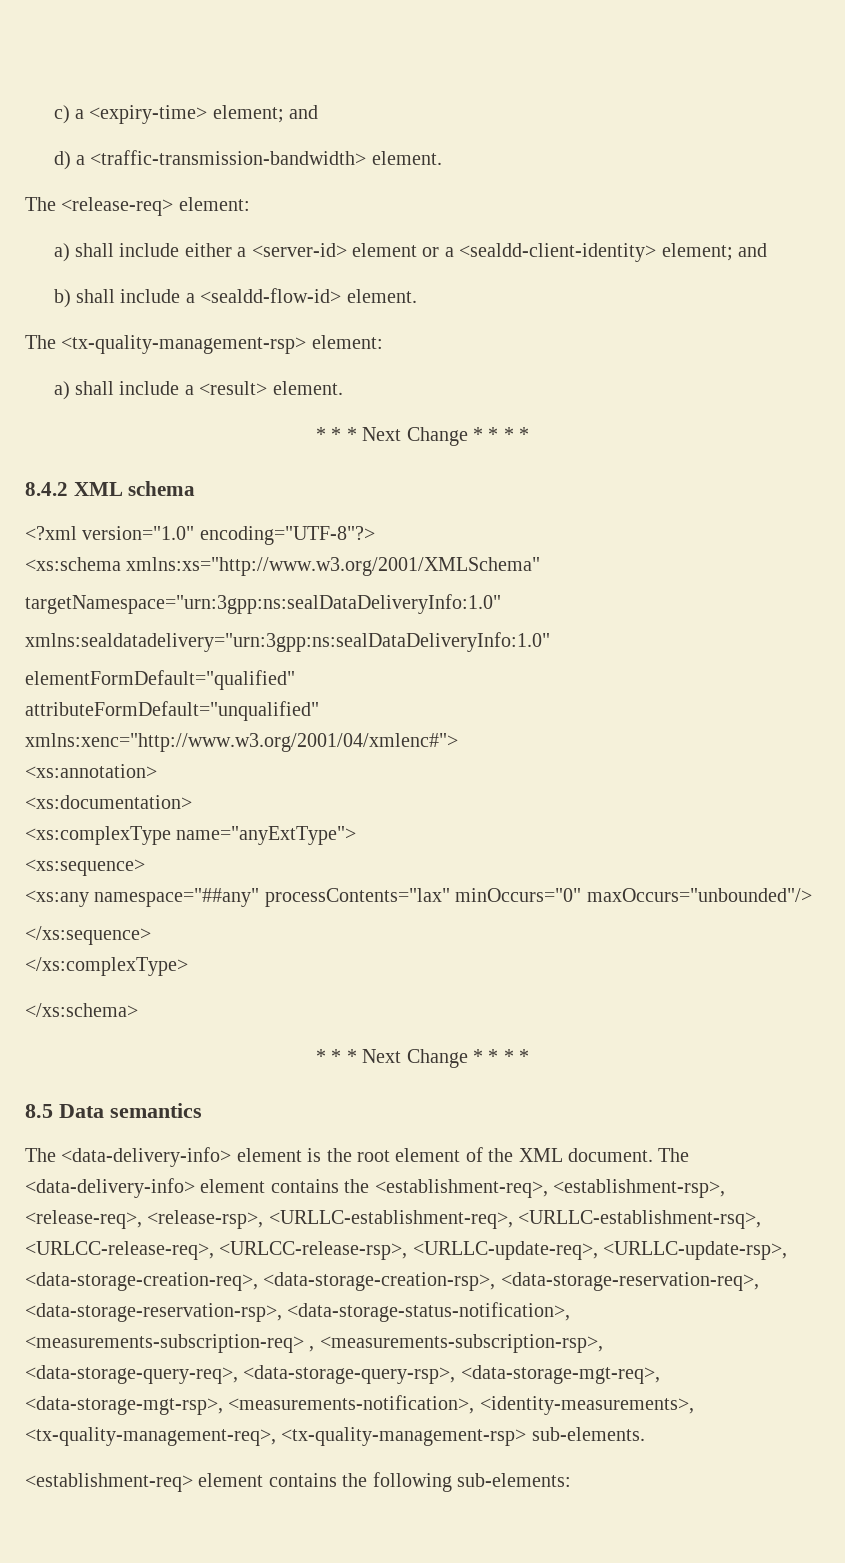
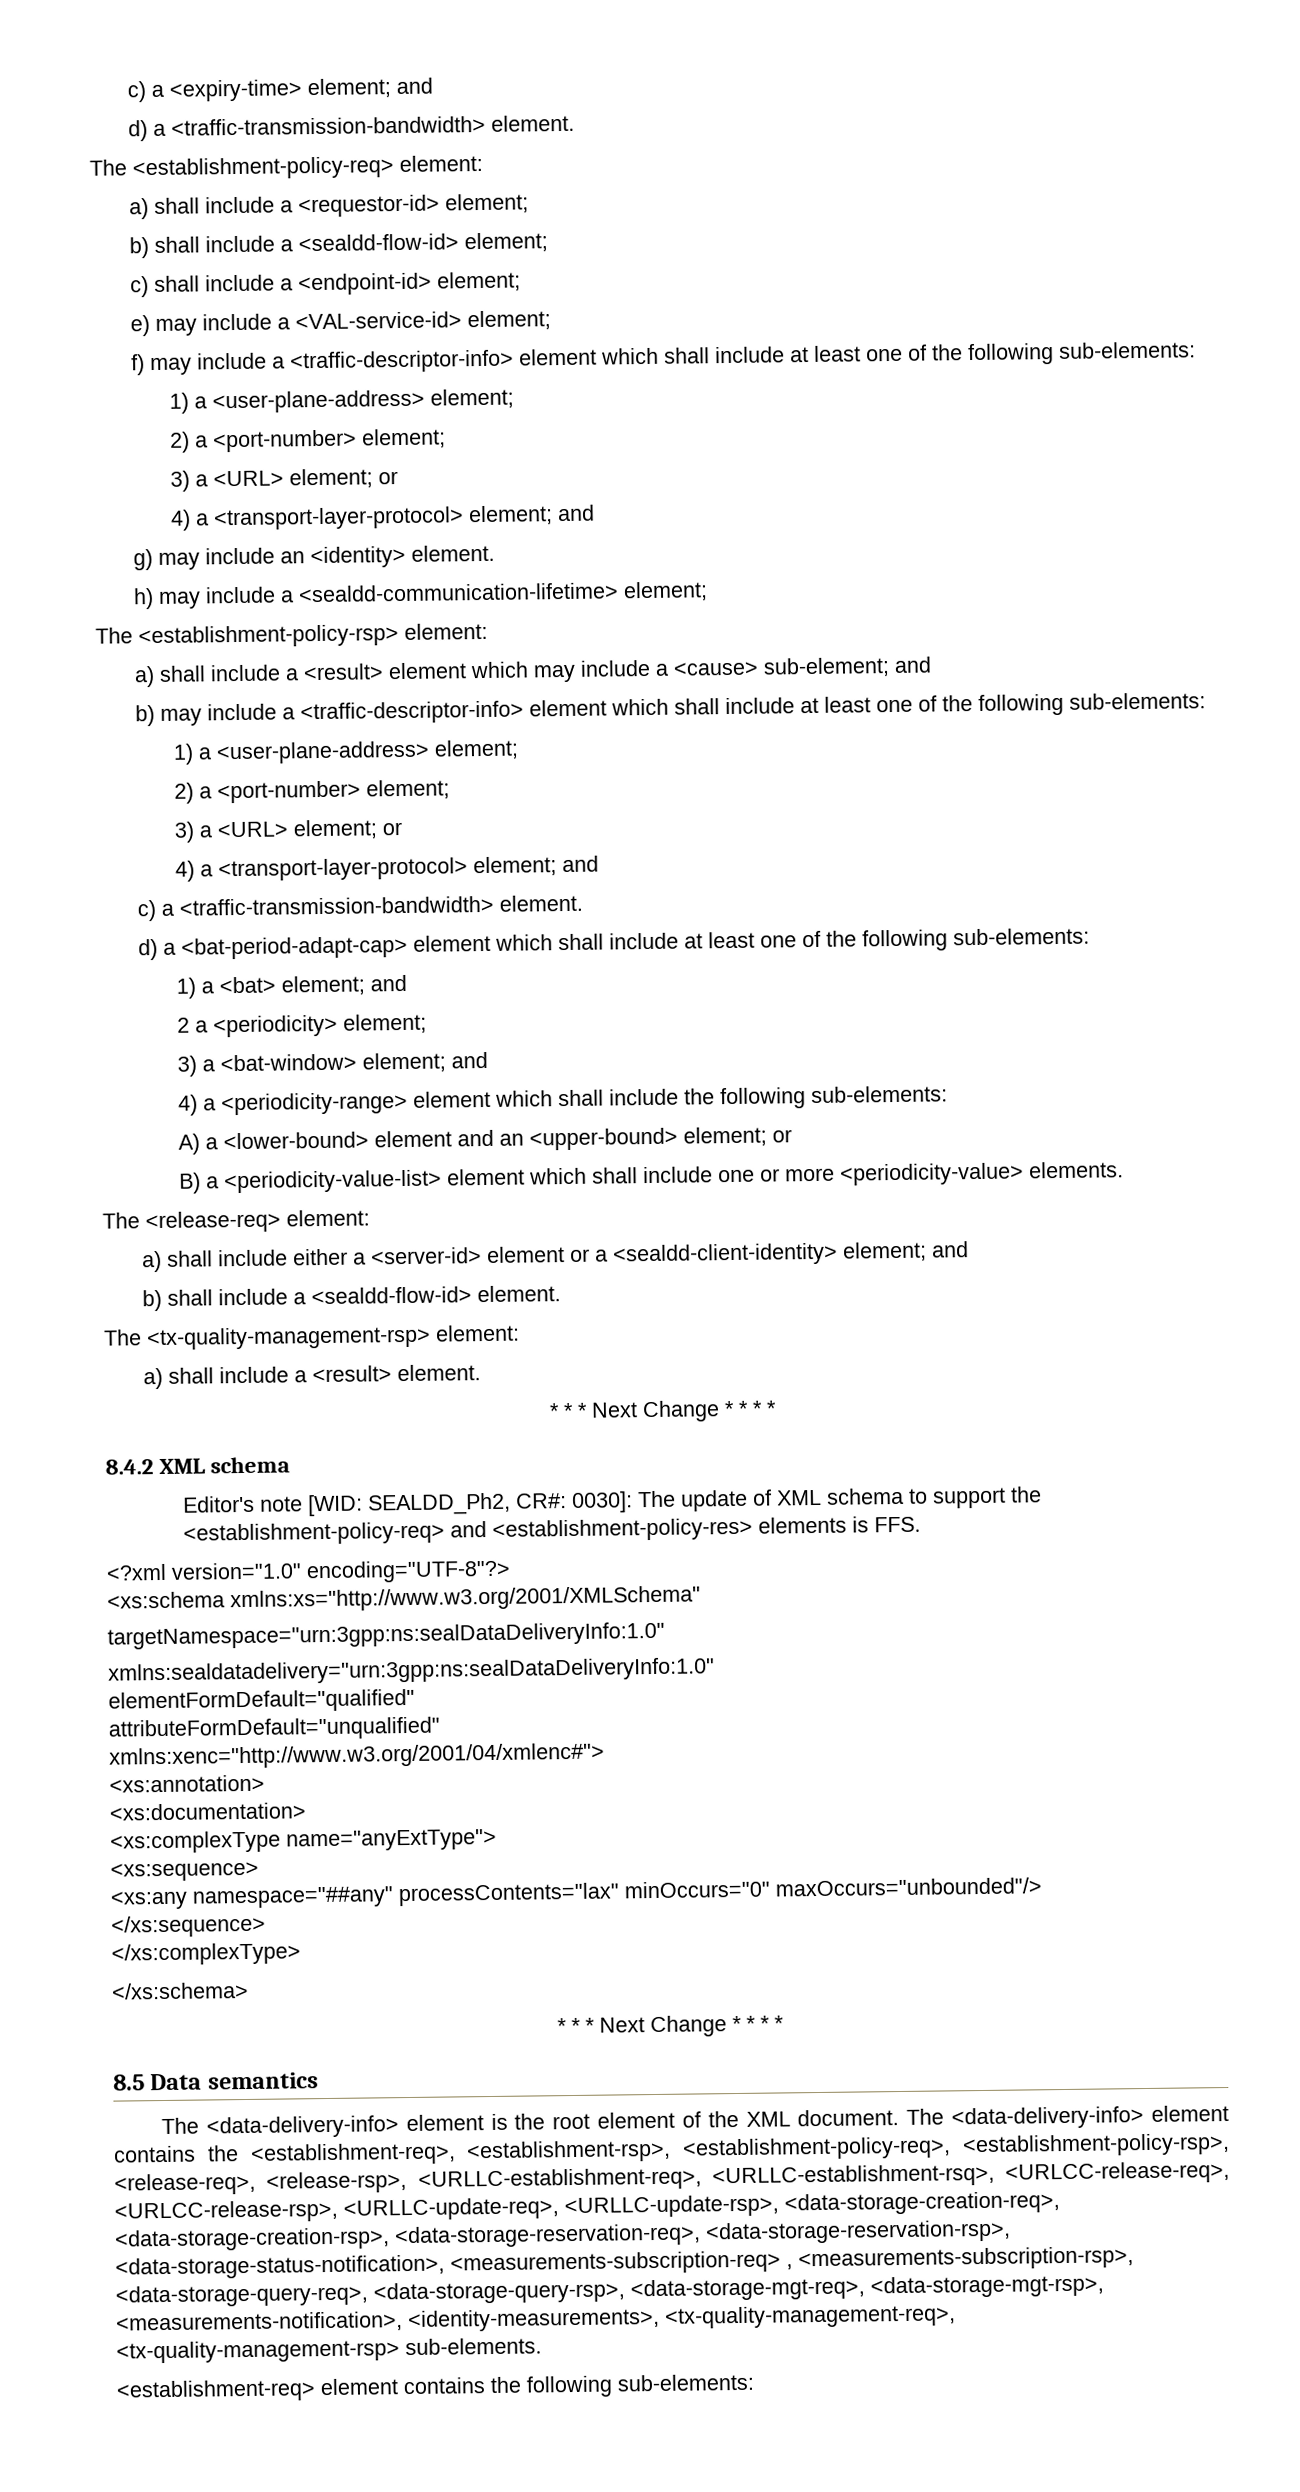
(442, 158) none -> [89,154,483,181] [128,193,529,220] [128,232,548,259] [129,271,521,298] [129,310,551,337] [130,341,1196,376] [169,388,515,414] [170,428,447,453] [170,468,399,492] [170,504,596,531] [132,544,495,571] [132,581,708,610] [95,622,488,649] [133,656,932,688] [134,692,1206,727] [173,739,520,765] [174,779,451,804] [174,819,403,843] [175,855,600,882] [136,894,583,922] [137,927,1090,961] [176,974,408,999] [177,1013,428,1038] [177,1051,489,1077] [178,1085,949,1116] [178,1126,793,1155] [179,1161,1125,1194] // The <establishment-policy-req> element: // a) shall include a <requestor-id> element; // b) shall include a <sealdd-flow-id> element; // c) shall include a <endpoint-id> element; // e) may include a <VAL-service-id> element; // f) may include a <traffic-descriptor-info> element which shall include at least one of the following sub-elements: // 1) a <user-plane-address> element; // 2) a <port-number> element; // 3) a <URL> element; or // 4) a <transport-layer-protocol> element; and // g) may include an <identity> element. // h) may include a <sealdd-communication-lifetime> element; // The <establishment-policy-rsp> element: // a) shall include a <result> element which may include a <cause> sub-element; and // b) may include a <traffic-descriptor-info> element which shall include at least one of the following sub-elements: // 1) a <user-plane-address> element; // 2) a <port-number> element; // 3) a <URL> element; or // 4) a <transport-layer-protocol> element; and // c) a <traffic-transmission-bandwidth> element. // d) a <bat-period-adapt-cap> element which shall include at least one of the following sub-elements: // 1) a <bat> element; and // 2 a <periodicity> element; // 3) a <bat-window> element; and // 4) a <periodicity-range> element which shall include the following sub-elements: // A) a <lower-bound> element and an <upper-bound> element; or // B) a <periodicity-value-list> element which shall include one or more <periodicity-value> elements.
(196, 488) none -> [183,1486,1043,1517] [183,1516,922,1546] // Editor's note [WID: SEALDD_Ph2, CR#: 0030]: The update of XML schema to support the <establishment-policy-req> and <establishment-policy-res> elements is FFS.
(725, 1188) none -> [682,2132,1230,2161] <establishment-policy-req>, <establishment-policy-rsp>,

